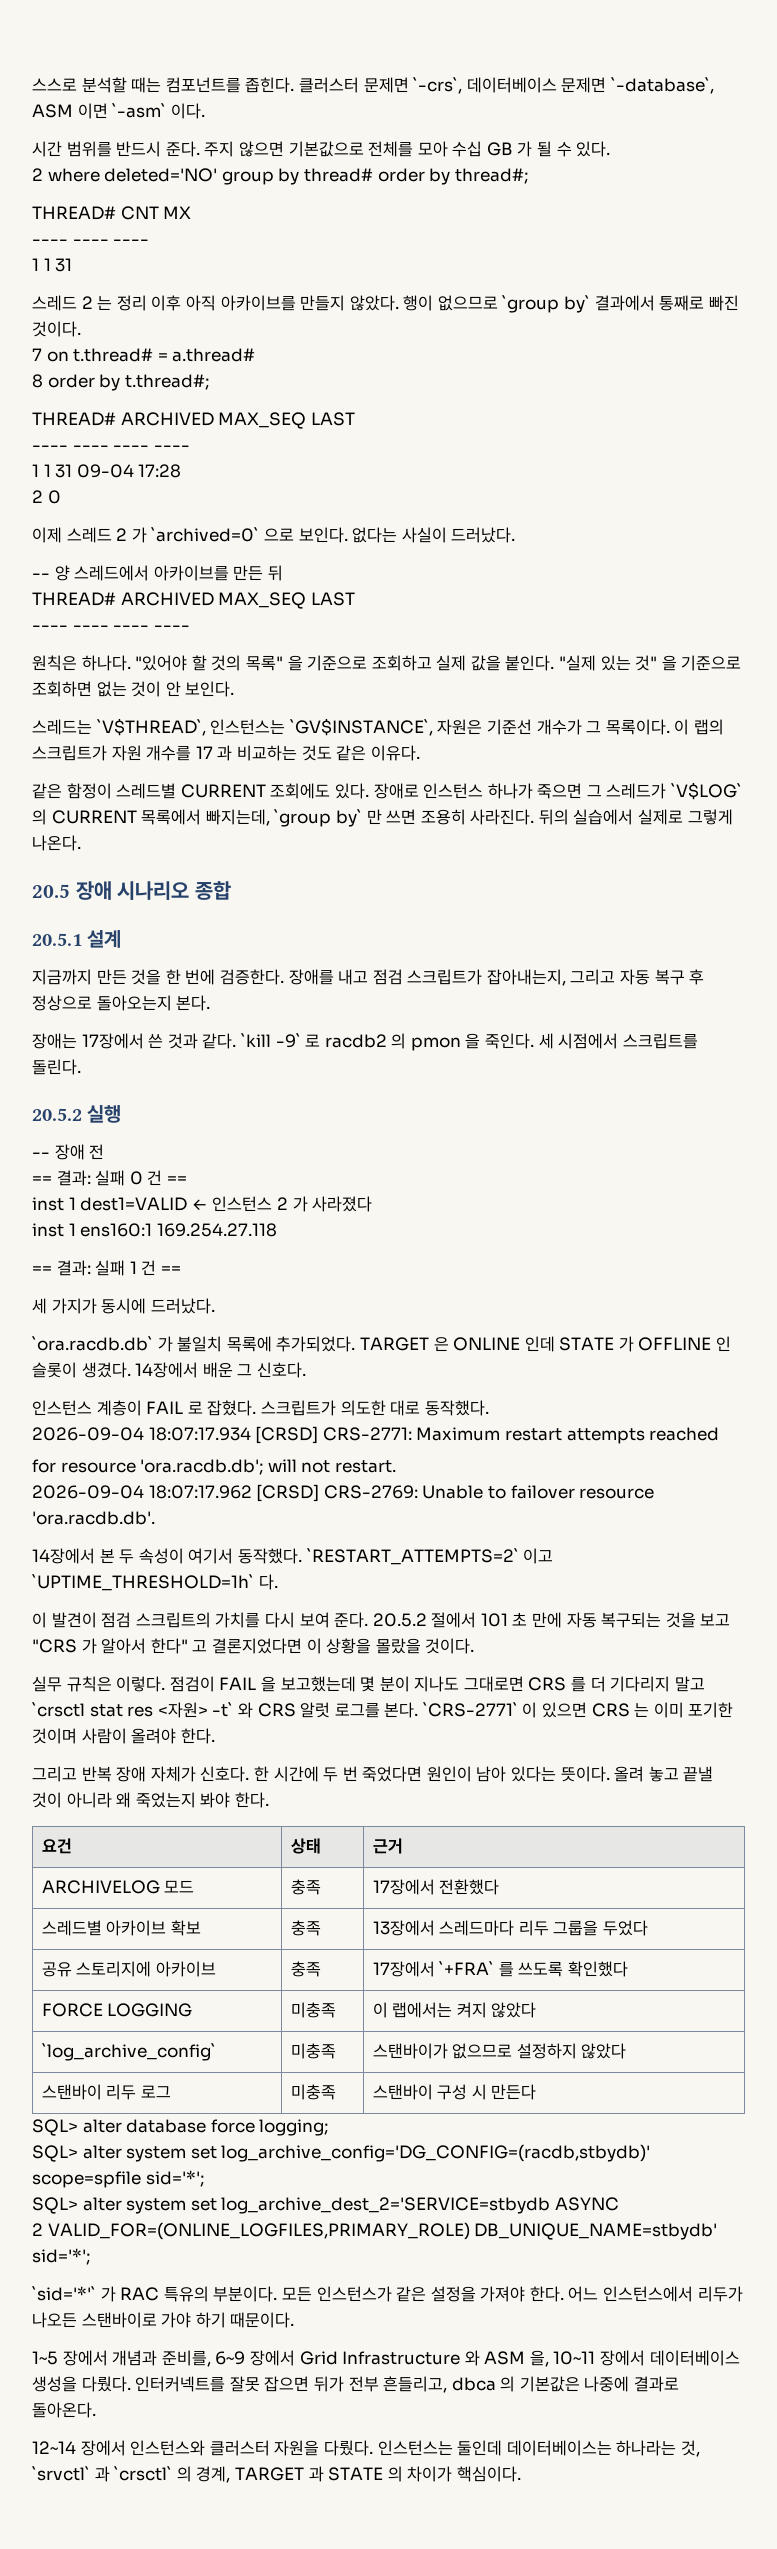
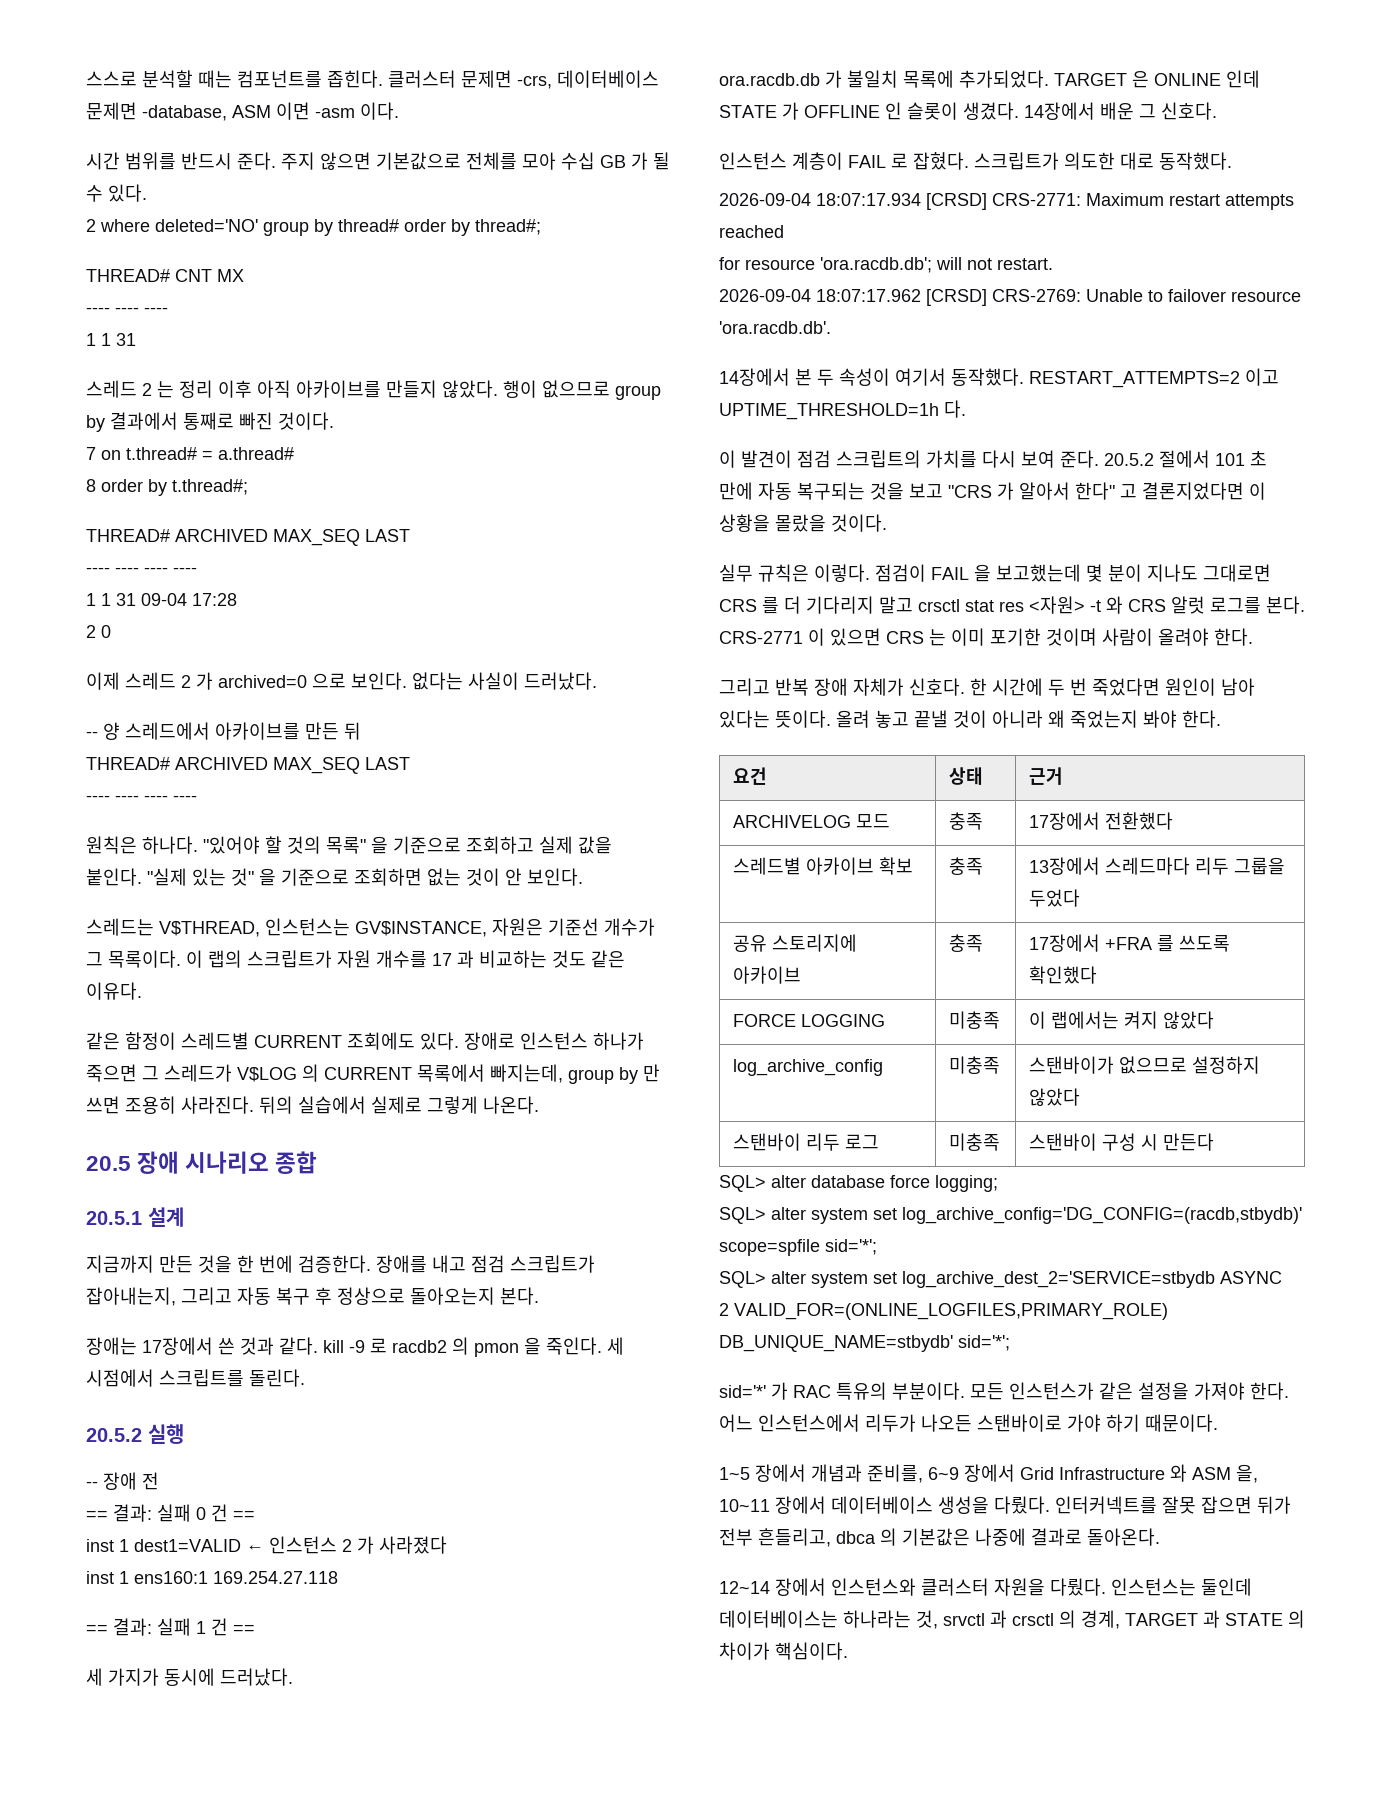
[413,77,463,94] `-crs`, -> [517,75,552,89] -crs,
[610,77,714,94] `-database`, -> [142,105,227,121] -database,
[112,103,167,118] `-asm` -> [315,108,355,118] -asm
[502,295,591,313] `group by` -> [615,385,661,400] [86,415,105,432] group by
[151,527,260,542] `archived=0` -> [218,675,307,688] archived=0
[96,718,433,736] `V$THREAD`, 인스턴스는 `GV$INSTANCE`, -> [159,918,487,937] V$THREAD, 인스턴스는 GV$INSTANCE,
[671,782,743,800] `V$LOG` -> [237,1067,297,1082] V$LOG
[274,809,362,827] `group by` -> [568,1067,638,1084] group by
[240,1033,301,1048] `kill -9` -> [323,1340,365,1353] kill -9
[32,1336,153,1351] `ora.racdb.db` -> [719,73,820,86] ora.racdb.db
[306,1548,554,1565] [32,1574,254,1591] `RESTART_ATTEMPTS=2` 이고 `UPTIME_THRESHOLD=1h` -> [1029,368,1279,388] [719,403,939,420] RESTART_ATTEMPTS=2 이고 UPTIME_THRESHOLD=1h
[32,1702,85,1717] `crsctl -> [918,599,960,612] crsctl
[212,1702,234,1717] -t` -> [1090,600,1101,612] -t
[422,1702,518,1717] `CRS-2771` -> [719,631,803,644] CRS-2771
[439,1961,495,1975] `+FRA` -> [1105,937,1153,950] +FRA
[41,2043,216,2061] `log_archive_config` -> [733,1059,884,1076] log_archive_config
[32,2286,96,2301] `sid='*'` -> [719,1385,766,1398] sid='*'
[32,2466,173,2482] `srvctl` 과 `crsctl` -> [943,1610,1054,1628] srvctl 과 crsctl

